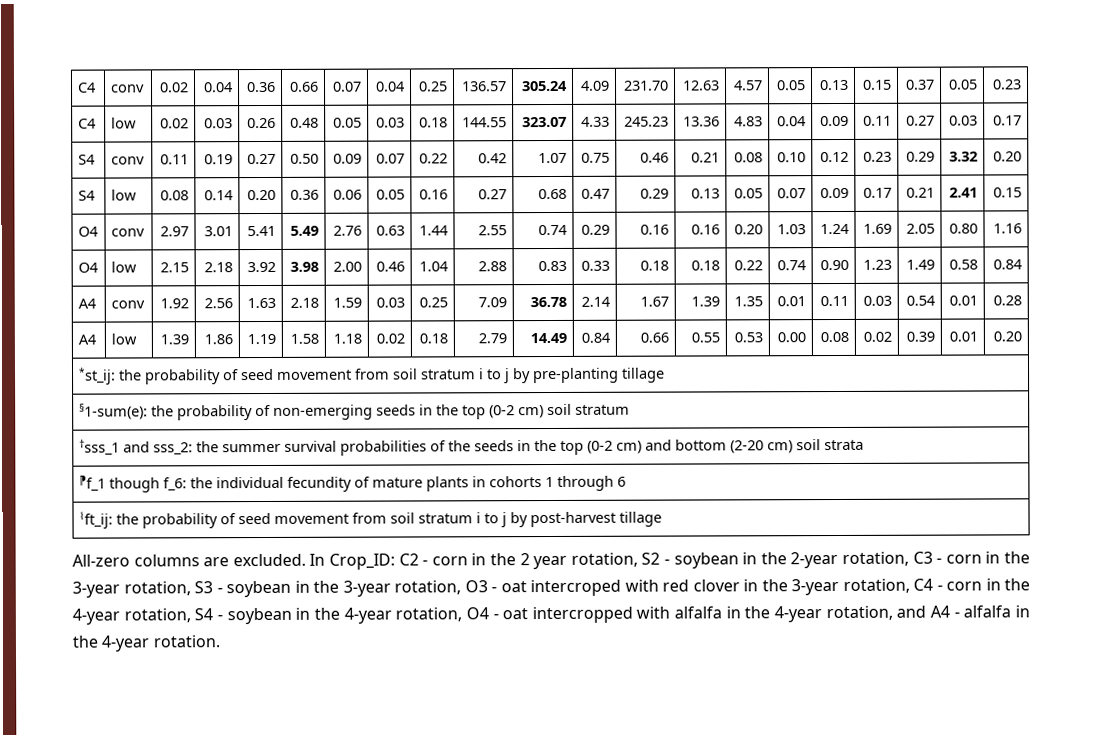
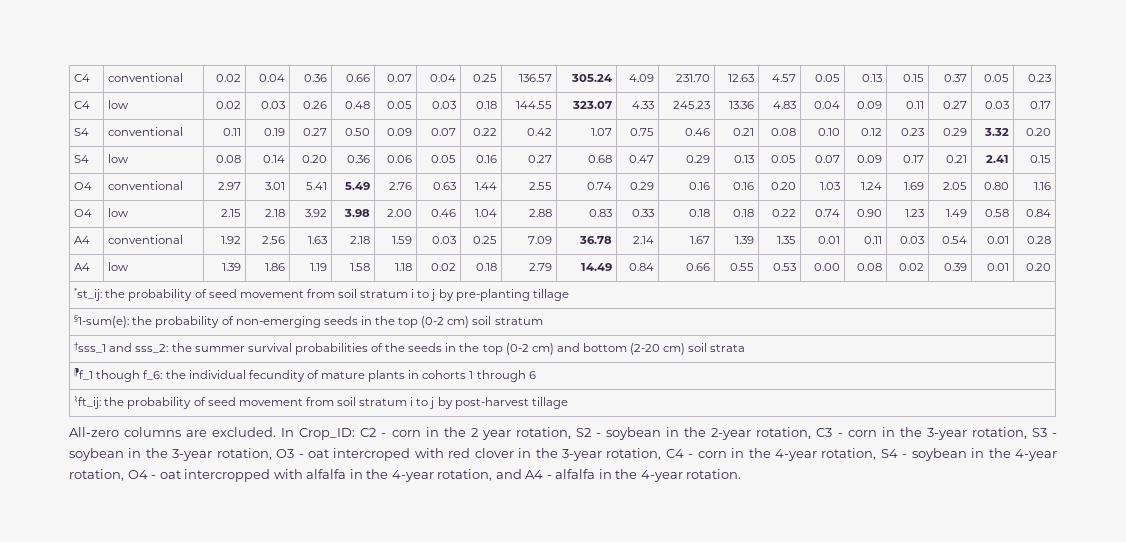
[77,82,96,93] [110,84,145,93] C4 | conv -> [74,74,91,82] [108,73,184,82] C4 | conventional
[110,156,145,165] conv -> [108,127,184,136] conventional
[110,228,145,237] conv -> [108,181,184,190] conventional
[110,300,145,309] conv -> [108,235,184,244] conventional

